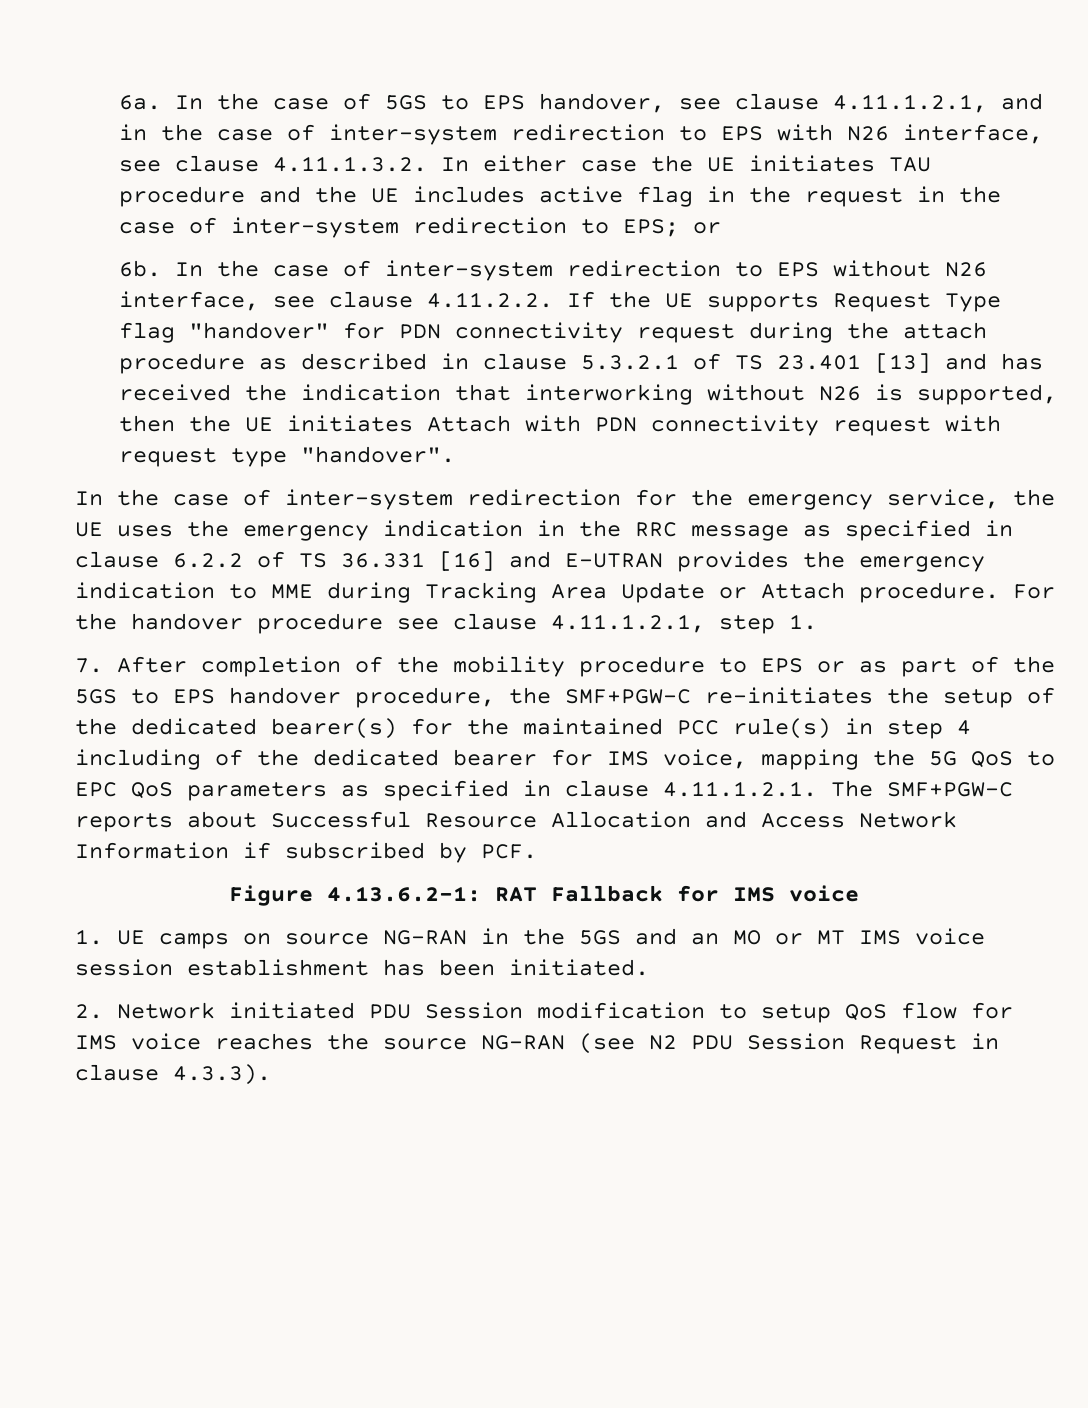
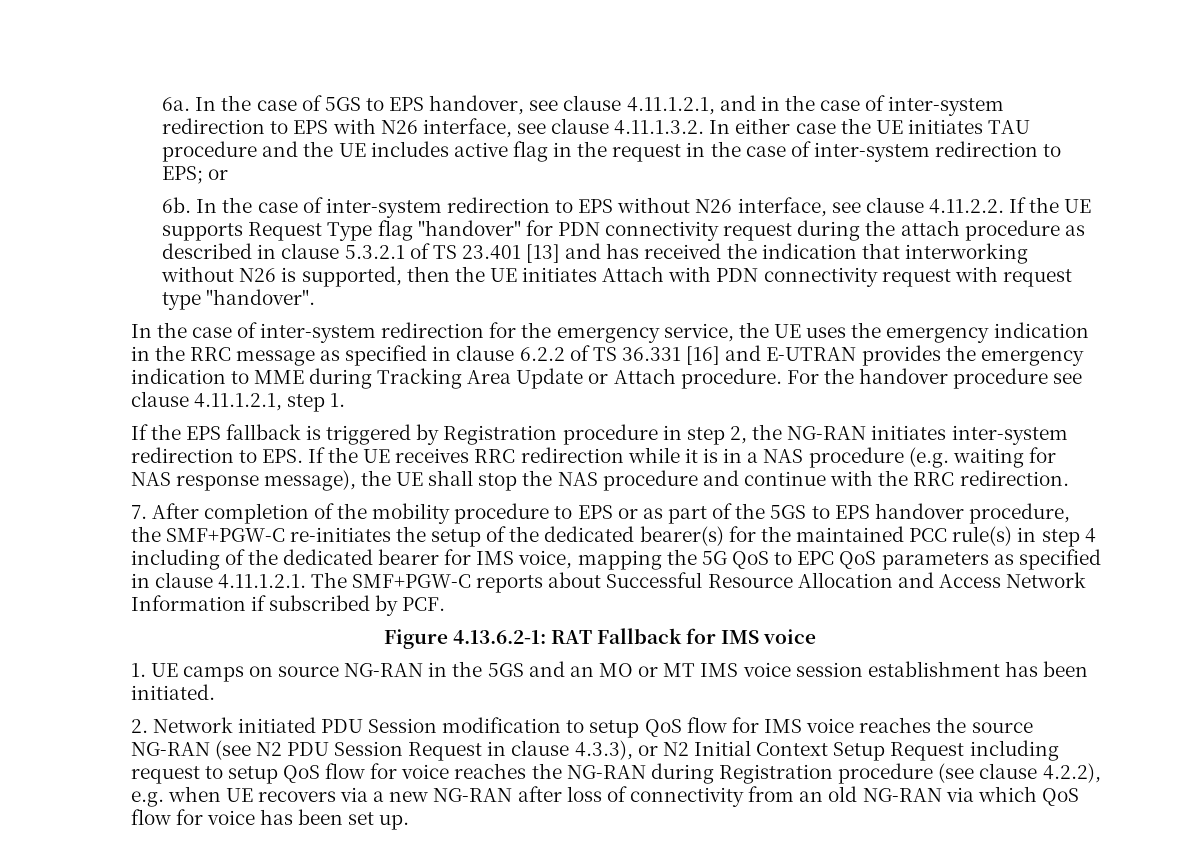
(817, 622) none -> [130,424,1068,445] [130,447,1056,468] [130,470,1069,491] // If the EPS fallback is triggered by Registration procedure in step 2, the NG-RAN initiates inter-system redirection to EPS. If the UE receives RRC redirection while it is in a NAS procedure (e.g. waiting for NAS response message), the UE shall stop the NAS procedure and continue with the RRC redirection.
[172,1064,271,1085] 4.3.3). -> [574,740,1059,761] [130,763,1101,784] [130,786,1079,807] [130,809,410,830] 4.3.3), or N2 Initial Context Setup Request including request to setup QoS flow for voice reaches the NG-RAN during Registration procedure (see clause 4.2.2), e.g. when UE recovers via a new NG-RAN after loss of connectivity from an old NG-RAN via which QoS flow for voice has been set up.

